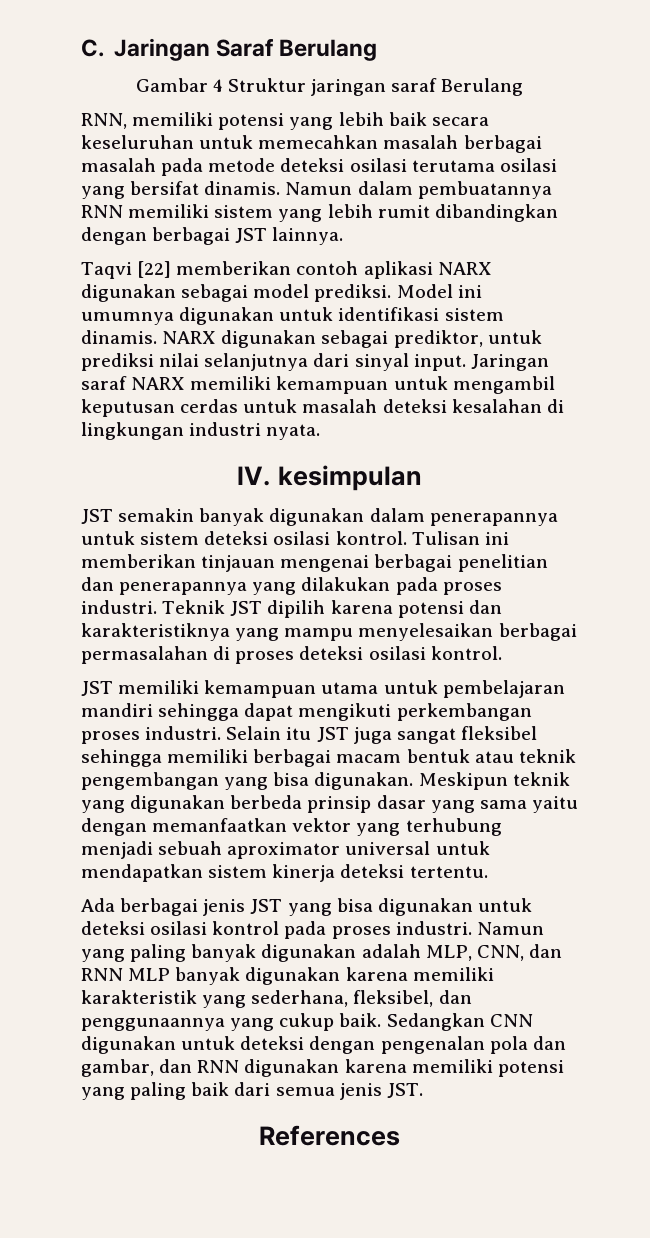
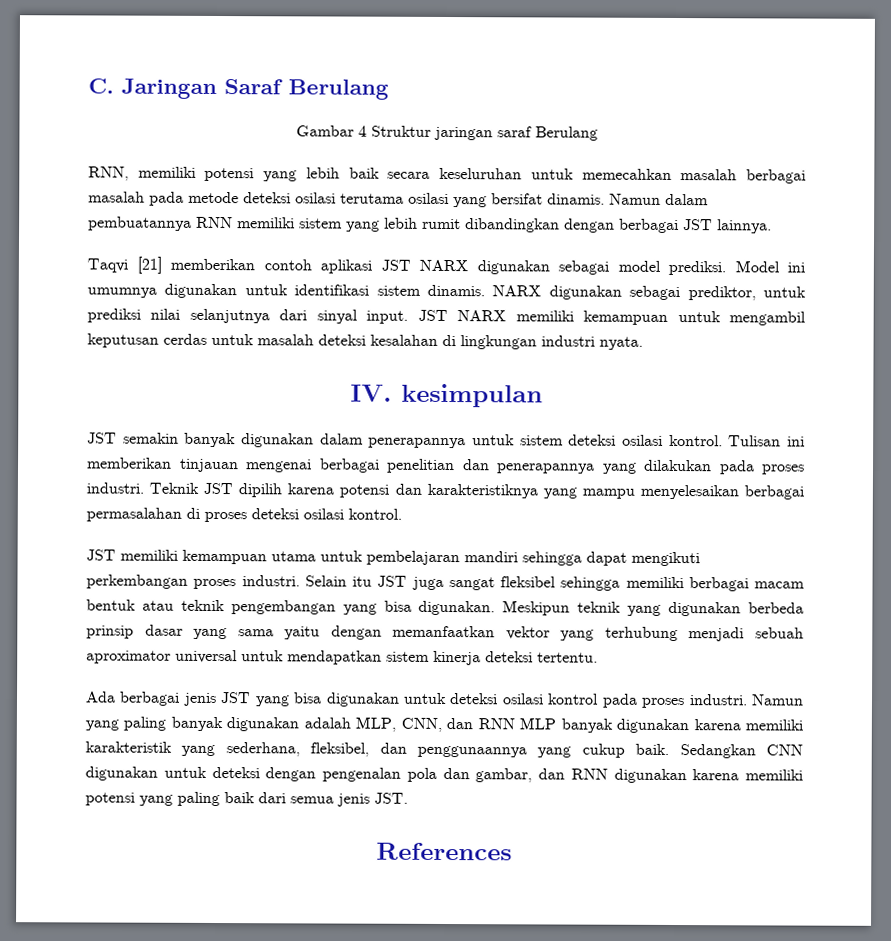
[137,261,172,278] [22] -> [136,256,162,274] [21]
(433, 270) none -> [380,259,411,271] JST
[470,354,549,371] [81,376,127,390] Jaringan saraf -> [417,309,448,322] JST

